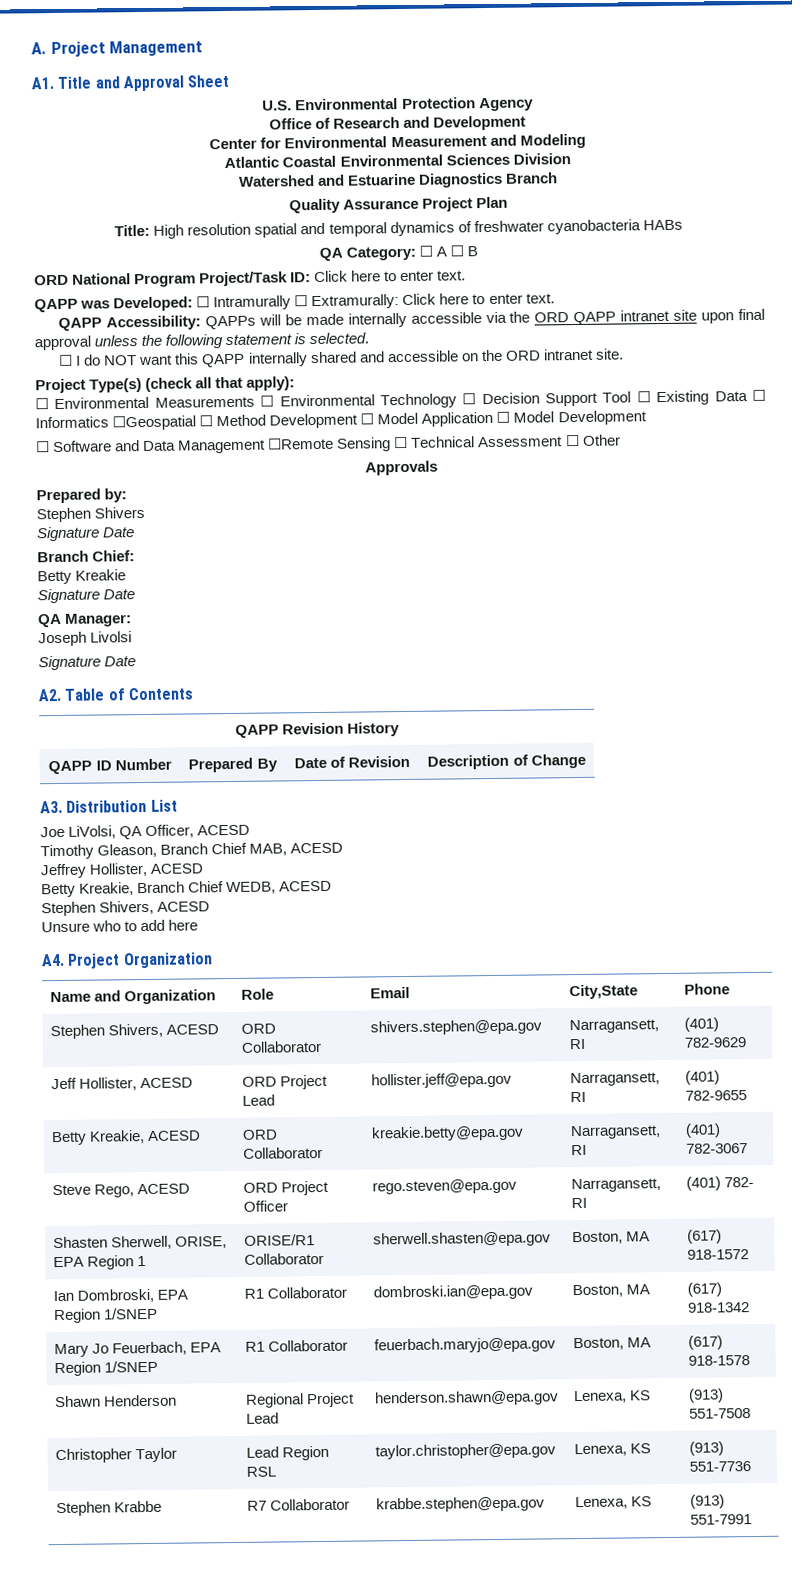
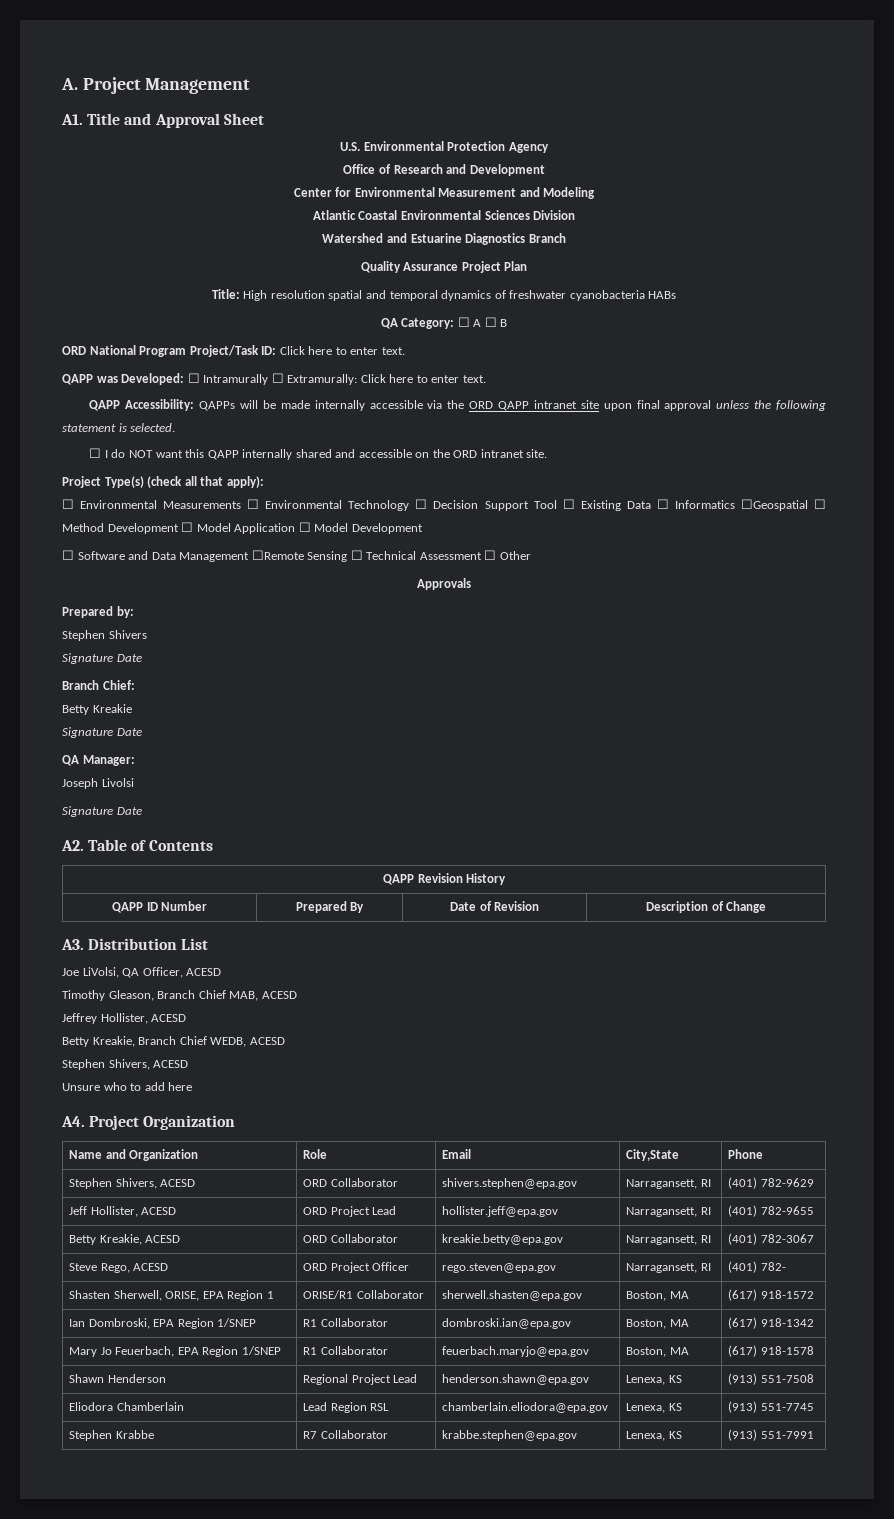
[54,1447,177,1464] Christopher Taylor -> [69,1402,184,1411] Eliodora Chamberlain
[374,1443,556,1460] [573,1443,651,1457] [688,1441,724,1456] [688,1461,751,1472] taylor.christopher@epa.gov | Lenexa, KS | (913) 551-7736 -> [442,1402,609,1413] [626,1403,682,1413] [728,1401,814,1413] chamberlain.eliodora@epa.gov | Lenexa, KS | (913) 551-7745

